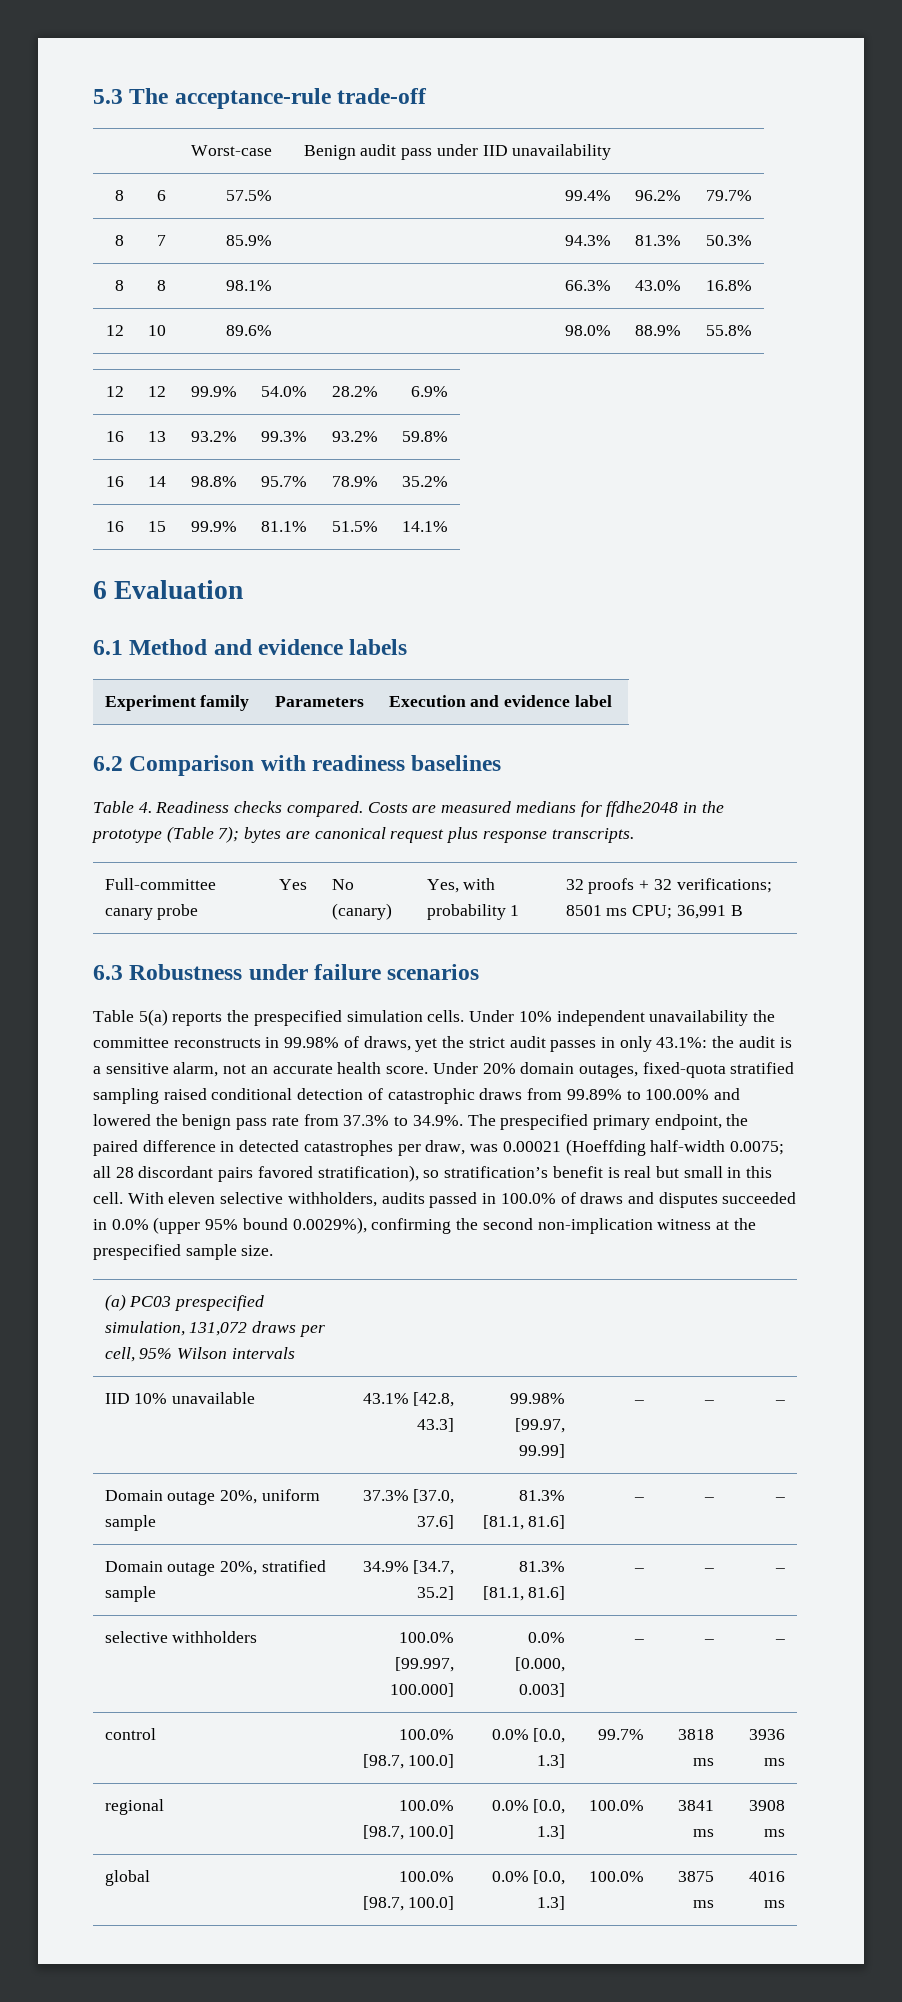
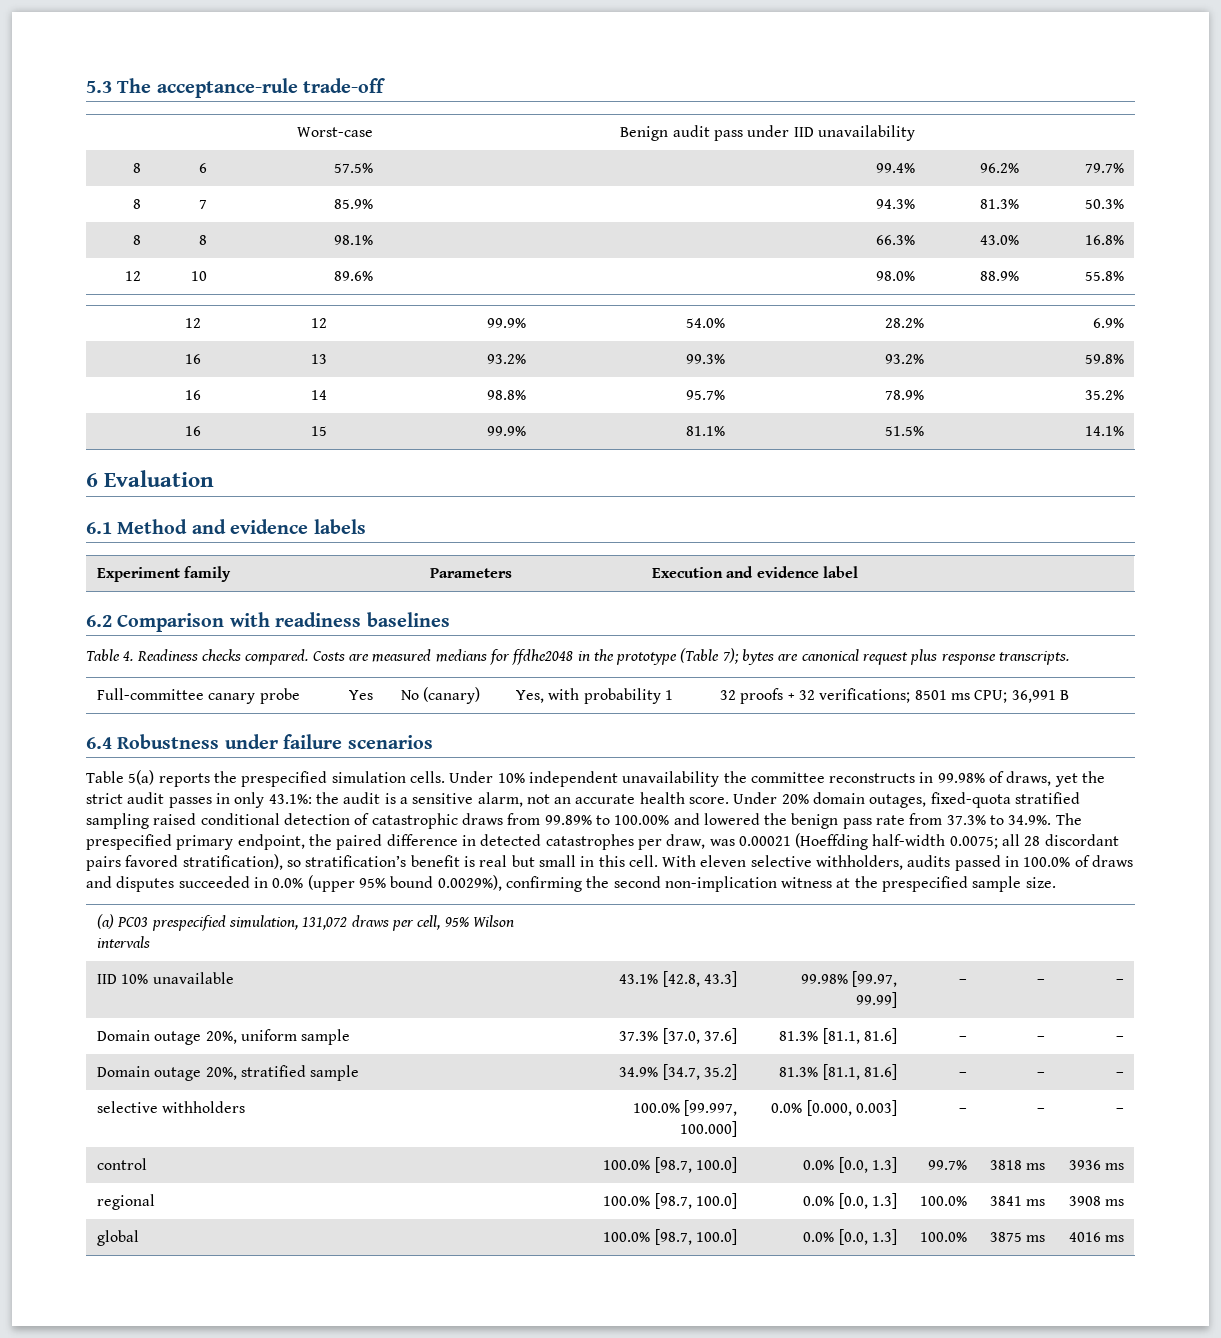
[93,965,123,980] 6.3 -> [86,737,112,749] 6.4

